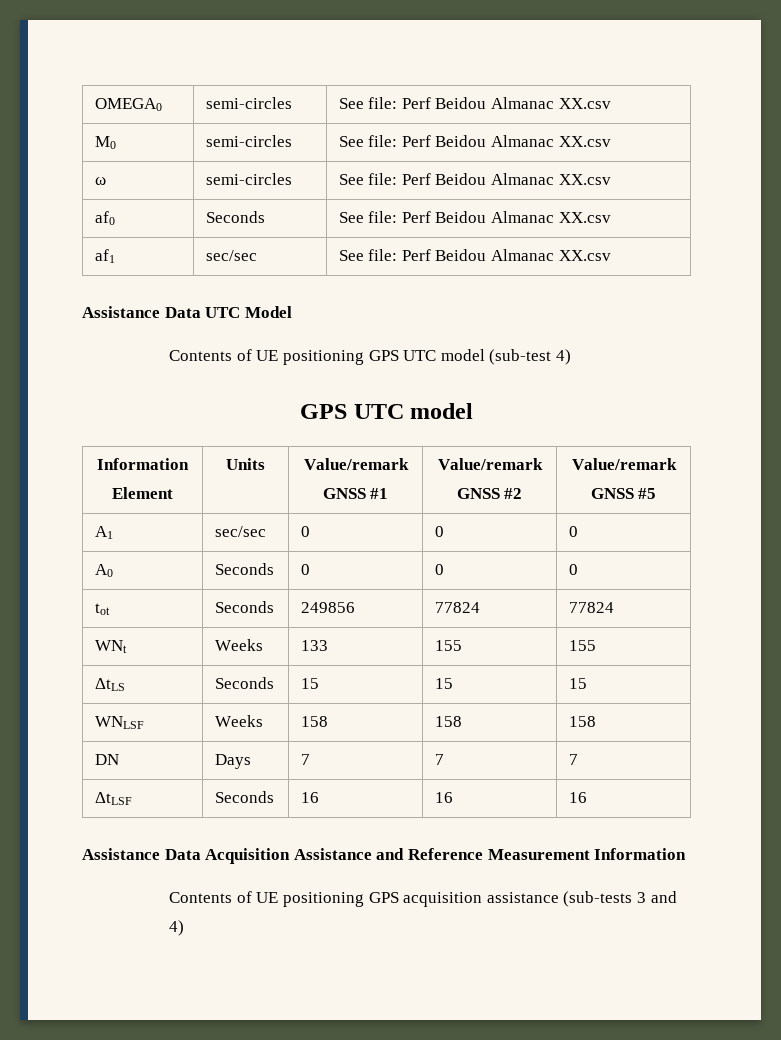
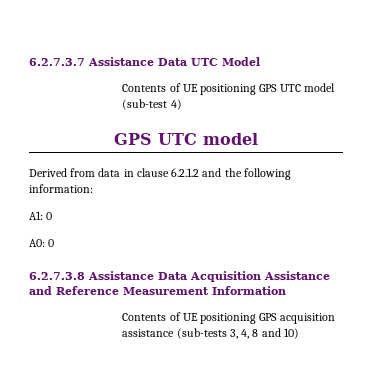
[94,98,162,111] [205,97,292,109] [338,97,611,109] [94,136,116,149] [205,135,292,147] [338,135,611,147] [94,177,106,185] [205,173,292,185] [338,173,611,185] [94,211,115,225] [205,211,265,223] [338,211,611,223] [94,249,115,263] [205,250,257,261] [338,249,611,261] OMEGA0 | semi-circles | See file: Perf Beidou Almanac XX.csv // M0 | semi-circles | See file: Perf Beidou Almanac XX.csv // ω | semi-circles | See file: Perf Beidou Almanac XX.csv // af0 | Seconds | See file: Perf Beidou Almanac XX.csv // af1 | sec/sec | See file: Perf Beidou Almanac XX.csv // -> [29,58,85,66] 6.2.7.3.7
[97,458,189,470] [112,487,173,499] [226,458,265,470] [303,458,409,470] [322,488,389,499] [437,458,543,470] [456,488,523,499] [571,458,677,470] [590,488,657,499] [94,526,113,539] [214,526,266,537] [300,526,310,537] [434,526,444,537] [568,526,578,537] [94,564,113,577] [214,563,274,575] [300,564,310,575] [434,564,444,575] [568,564,578,575] [94,603,110,615] [214,601,274,613] [300,602,355,613] [434,602,480,613] [568,602,614,613] [94,640,127,653] [214,639,263,651] [300,640,328,651] [434,640,462,651] [568,640,596,651] [94,678,125,691] [214,677,274,689] [300,678,319,689] [434,678,453,689] [568,678,587,689] [94,716,144,729] [214,715,263,727] [300,716,328,727] [434,716,462,727] [568,716,596,727] [94,754,119,765] [214,754,251,769] [300,754,310,765] [434,754,444,765] [568,754,578,765] [94,792,132,805] [214,791,274,803] [300,792,319,803] [434,792,453,803] [568,792,587,803] // Information Element | Units | Value/remark GNSS #1 | Value/remark GNSS #2 | Value/remark GNSS #5 // A1 | sec/sec | 0 | 0 | 0 // A0 | Seconds | 0 | 0 | 0 // tot | Seconds | 249856 | 77824 | 77824 // WNt | Weeks | 133 | 155 | 155 // ΔtLS | Seconds | 15 | 15 | 15 // WNLSF | Weeks | 158 | 158 | 158 // DN | Days | 7 | 7 | 7 // ΔtLSF | Seconds | 16 | 16 | 16 // -> [29,168,291,180] [29,184,93,193] [29,211,53,220] [29,239,55,247] [29,272,85,280] // Derived from data in clause 6.2.1.2 and the following information: // A1: 0 // A0: 0 // 6.2.7.3.8
[636,891,677,903] [169,920,185,936] 3 and 4) -> [229,328,299,339] 3, 4, 8 and 10)

